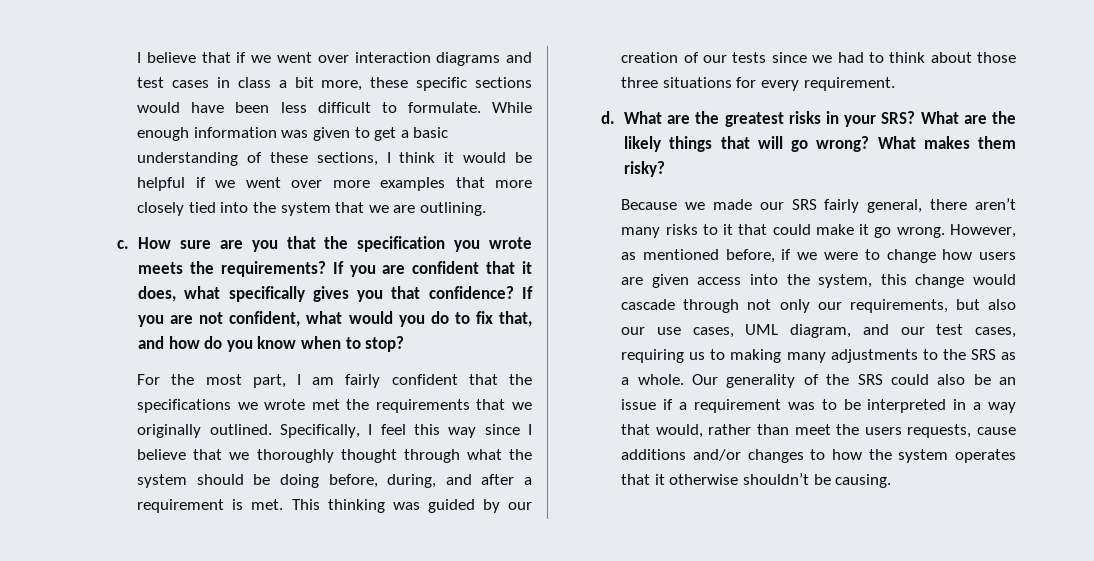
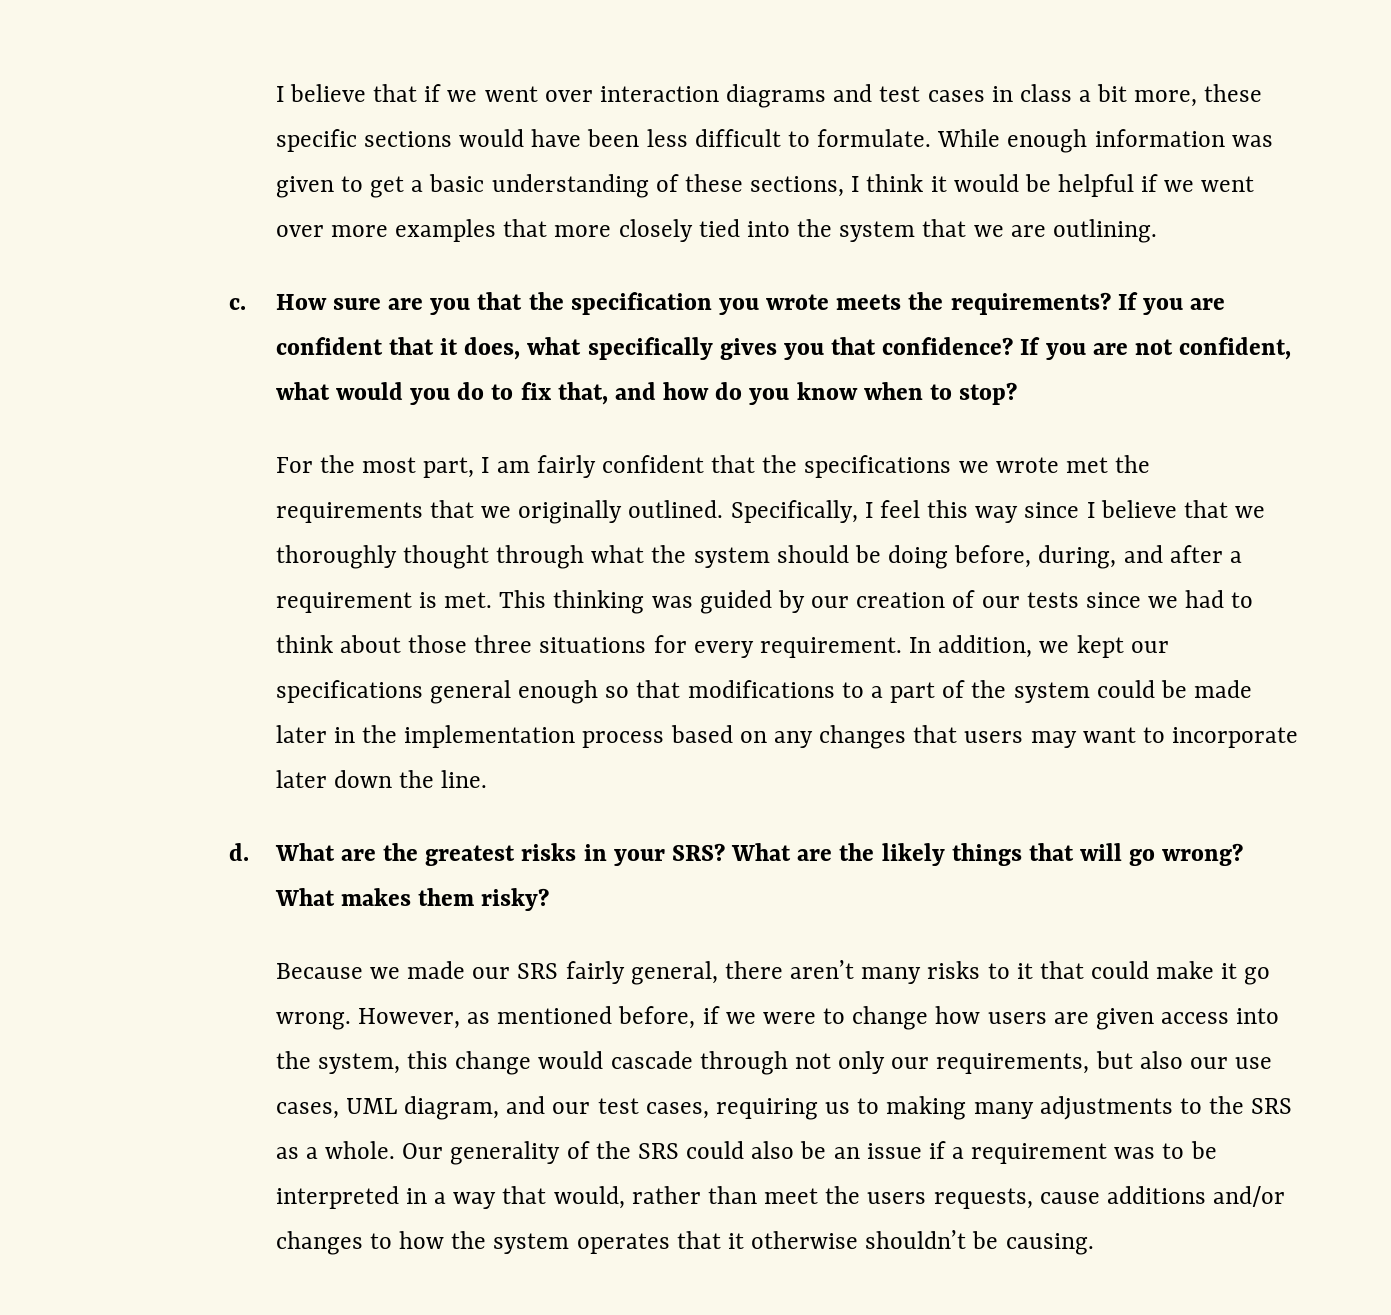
(895, 84) none -> [909,635,1169,658] [275,680,1252,704] [275,725,1298,749] [275,770,488,788] In addition, we kept our specifications general enough so that modifications to a part of the system could be made later in the implementation process based on any changes that users may want to incorporate later down the line.

